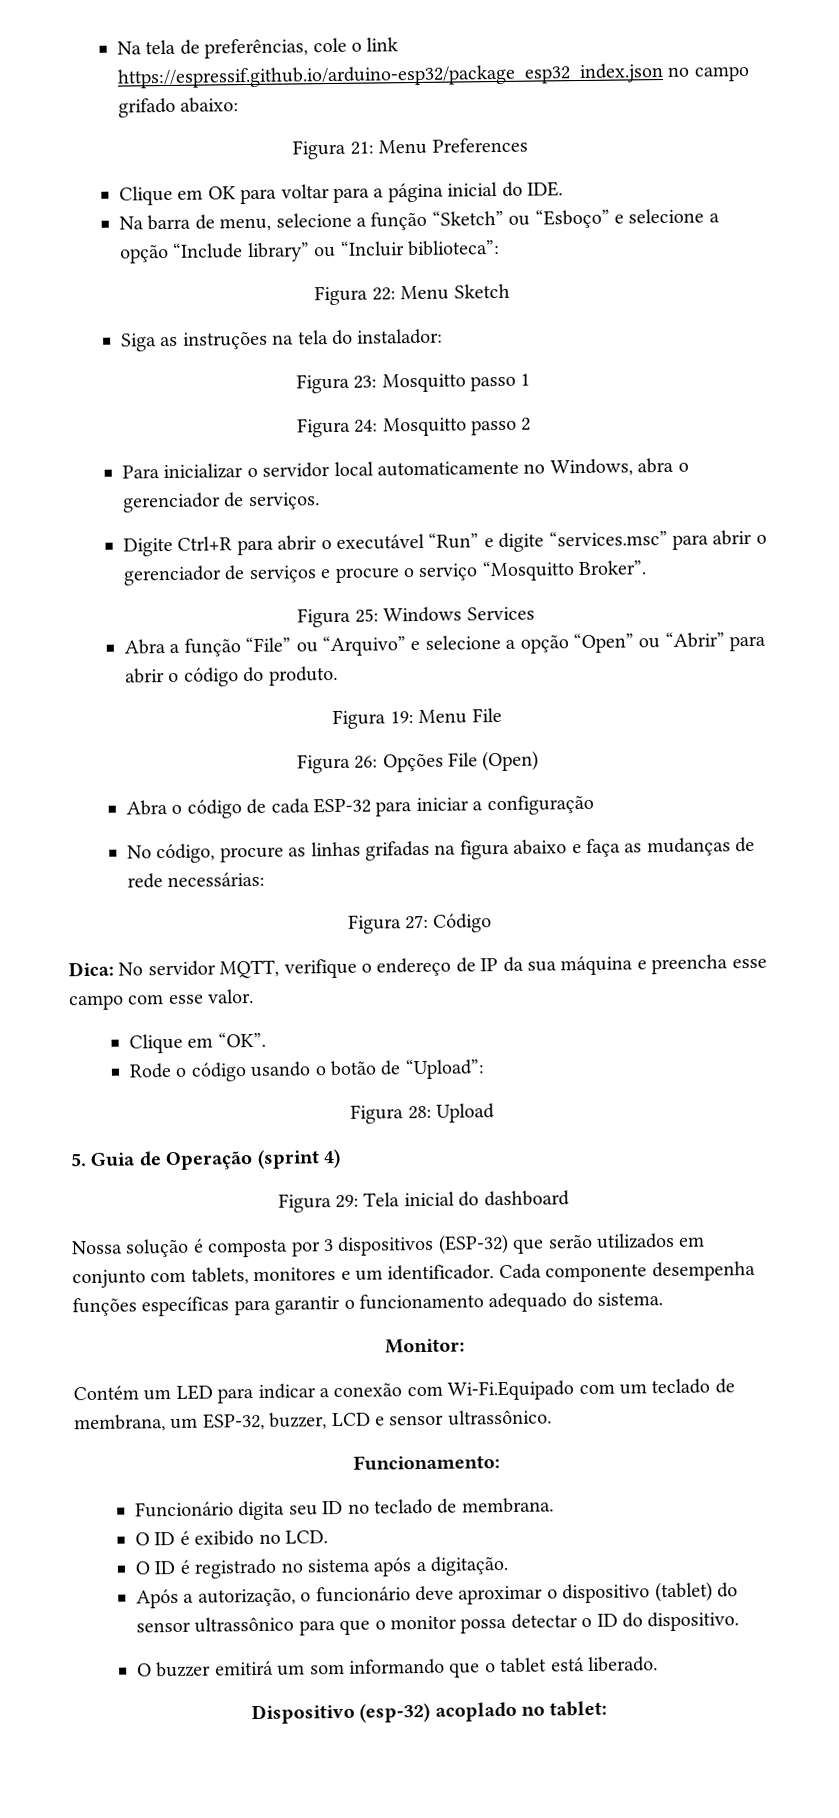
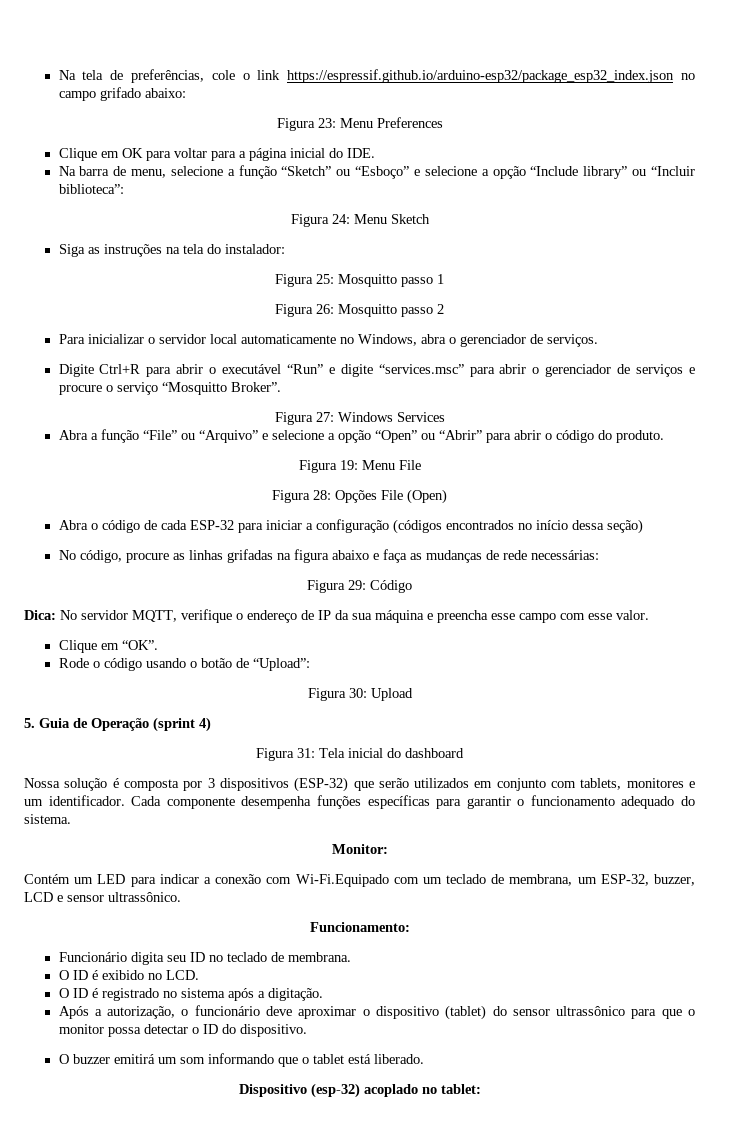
[349,141,374,155] 21: -> [317,118,336,128] 23:
[371,287,396,301] 22: -> [331,214,350,224] 24:
[353,375,378,389] 23: -> [316,274,334,284] 25:
[354,419,379,433] 24: -> [316,304,334,314] 26:
[354,608,379,623] 25: -> [315,412,334,422] 27:
[354,755,379,769] 26: -> [313,490,331,500] 28:
(594, 805) none -> [392,519,643,534] (códigos encontrados no início dessa seção)
[405,914,429,930] 27: -> [348,580,366,590] 29:
[407,1105,432,1120] 28: -> [348,688,367,698] 30:
[334,1194,359,1209] 29: -> [297,748,315,758] 31:

